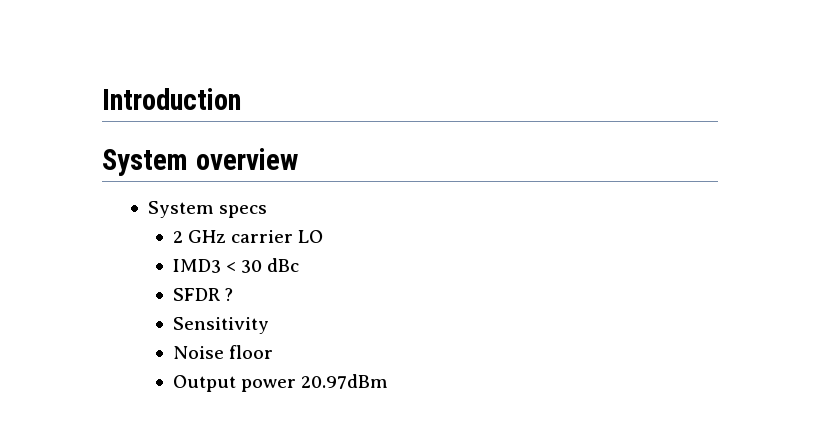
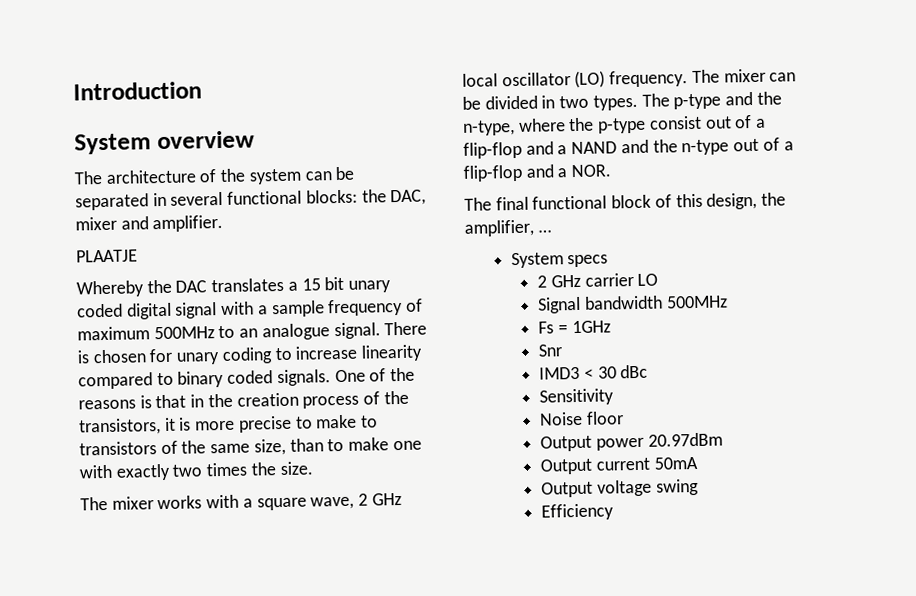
(298, 159) none -> [74,166,355,185] [75,189,427,211] [75,214,224,233] [76,249,138,263] [76,276,392,298] [77,298,424,320] [77,321,428,341] [77,344,424,365] [78,367,416,390] [78,390,409,410] [79,414,379,436] [79,437,422,456] [79,461,313,481] [80,492,402,511] [462,68,797,88] [462,91,782,111] [463,114,767,136] [463,137,794,159] [463,164,612,182] [464,192,787,211] [464,219,551,237] // The architecture of the system can be separated in several functional blocks: the DAC, mixer and amplifier. // PLAATJE // Whereby the DAC translates a 15 bit unary coded digital signal with a sample frequency of maximum 500MHz to an analogue signal. There is chosen for unary coding to increase linearity compared to binary coded signals. One of the reasons is that in the creation process of the transistors, it is more precise to make to transistors of the same size, than to make one with exactly two times the size. // The mixer works with a square wave, 2 GHz local oscillator (LO) frequency. The mixer can be divided in two types. The p-type and the n-type, where the p-type consist out of a flip-flop and a NAND and the n-type out of a flip-flop and a NOR. // The final functional block of this design, the amplifier, …
(324, 236) none -> [538,295,728,314] [538,320,611,334] [538,344,564,357] // Signal bandwidth 500MHz // Fs = 1GHz // Snr
[172,288,234,301] // SFDR ? -> (649, 371) none
(389, 381) none -> [540,456,698,475] [541,478,699,498] [541,503,615,521] // Output current 50mA // Output voltage swing // Efficiency

